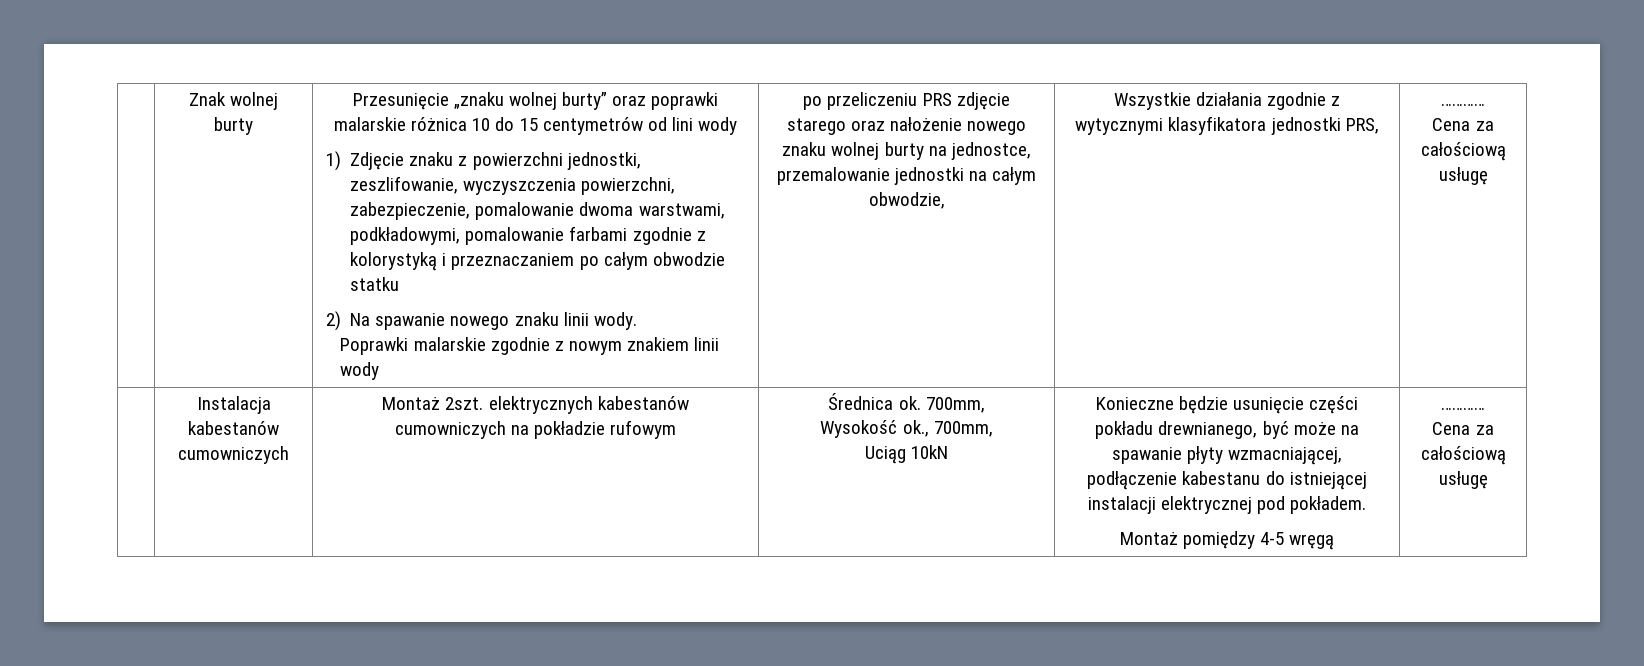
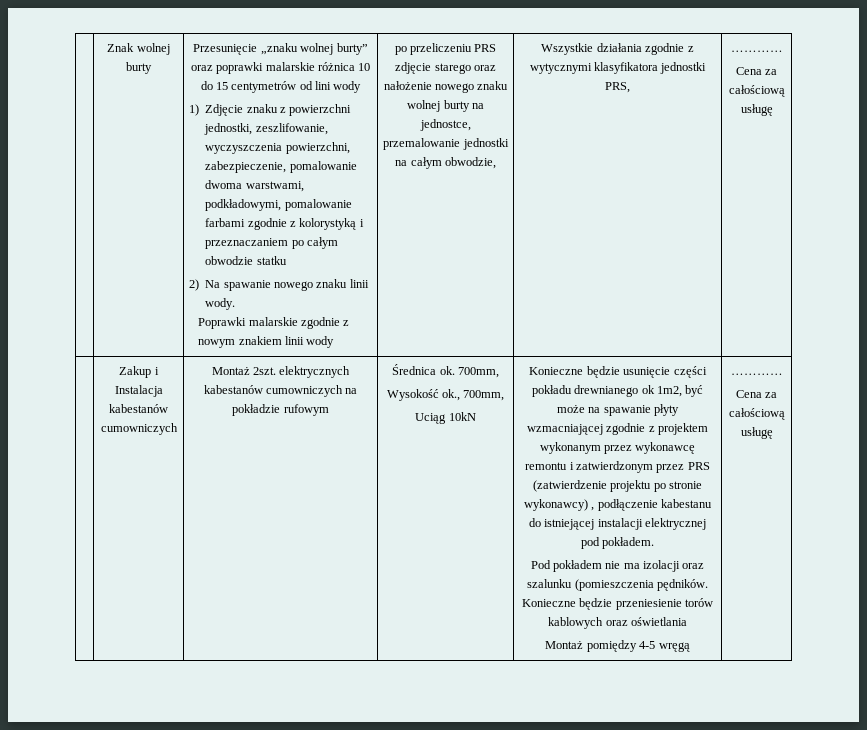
(1488, 176) none -> [119,366,159,378] Zakup i
[1158,421,1258,439] drewnianego, -> [574,385,682,397] drewnianego ok 1m2,
[1228,447,1343,465] wzmacniającej, -> [526,423,709,435] [539,442,696,454] [525,461,710,473] [532,480,703,492] [523,499,595,511] wzmacniającej zgodnie z projektem wykonanym przez wykonawcę remontu i zatwierdzonym przez PRS (zatwierdzenie projektu po stronie wykonawcy) ,
(1367, 505) none -> [530,560,705,572] [527,579,708,591] [521,598,714,610] [548,617,687,629] // Pod pokładem nie ma izolacji oraz szalunku (pomieszczenia pędników. Konieczne będzie przeniesienie torów kablowych oraz oświetlania

